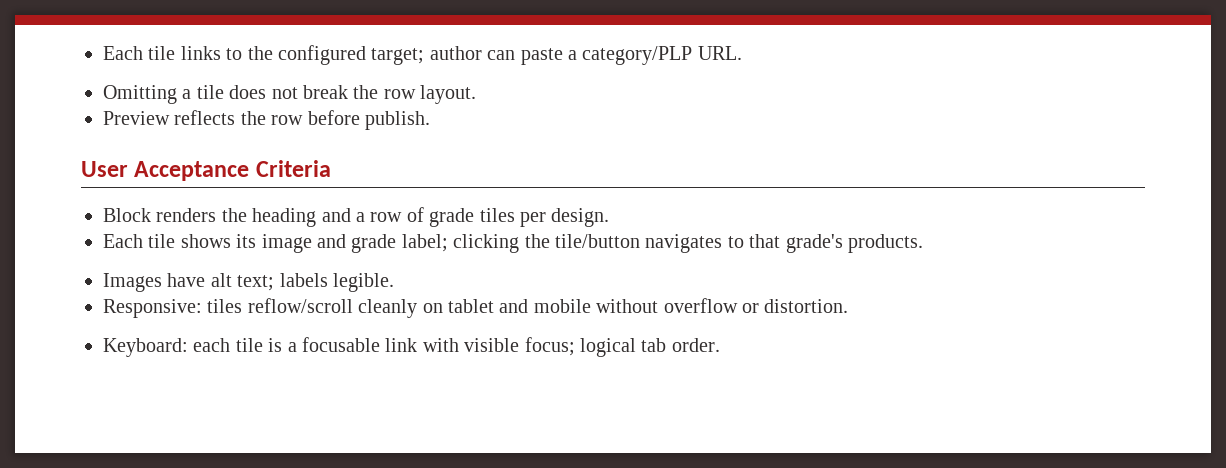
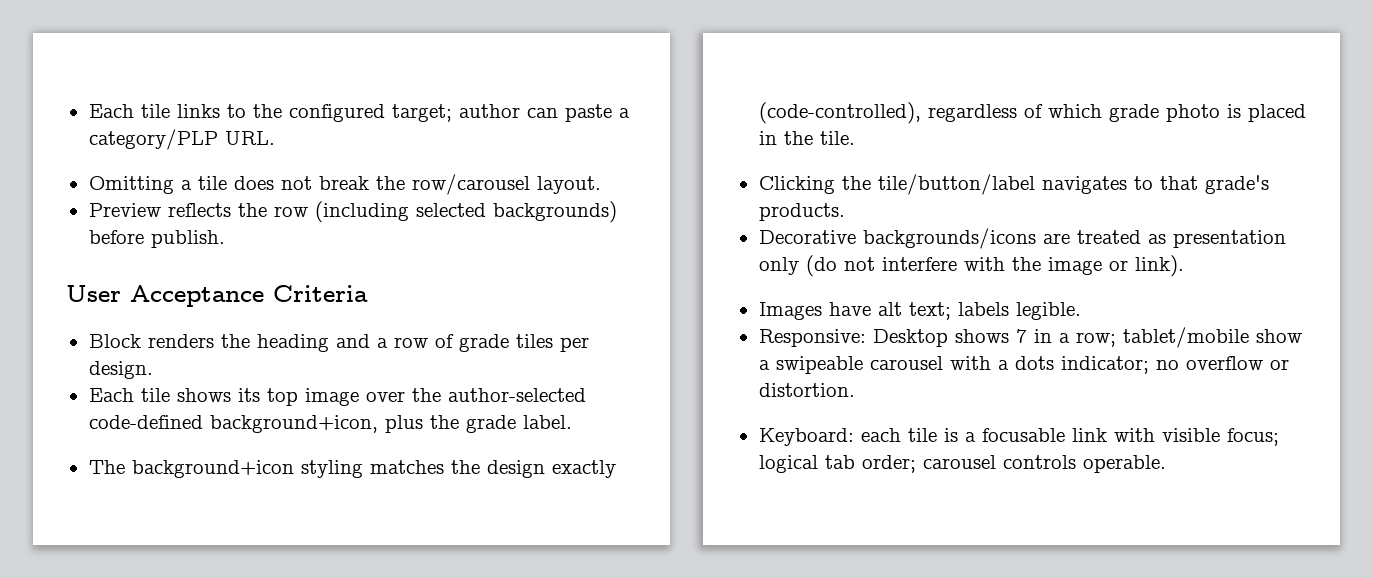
[383,89,416,99] row -> [411,174,530,195] row/carousel
(304, 120) none -> [314,201,617,223] (including selected backgrounds)
[261,234,640,253] image and grade label; clicking the tile/button -> [266,388,586,406] [88,415,572,433] [88,460,616,478] [758,102,1306,124] [758,131,855,145] [758,174,1035,195] top image over the author-selected code-defined background+icon, plus the grade label. // The background+icon styling matches the design exactly (code-controlled), regardless of which grade photo is placed in the tile. // Clicking the tile/button/label
(923, 243) none -> [758,228,1286,249] [758,255,1184,277] // Decorative backgrounds/icons are treated as presentation only (do not interfere with the image or link).
[207,298,659,318] tiles reflow/scroll cleanly on tablet and mobile without -> [872,327,1302,348] [758,356,1179,374] Desktop shows 7 in a row; tablet/mobile show a swipeable carousel with a dots indicator; no
[671,338,720,352] order. -> [861,455,1166,473] order; carousel controls operable.

